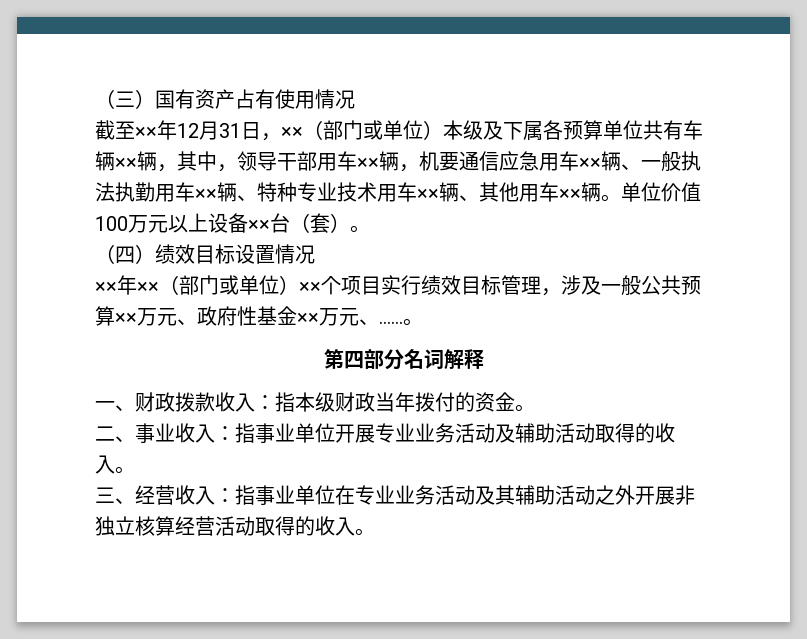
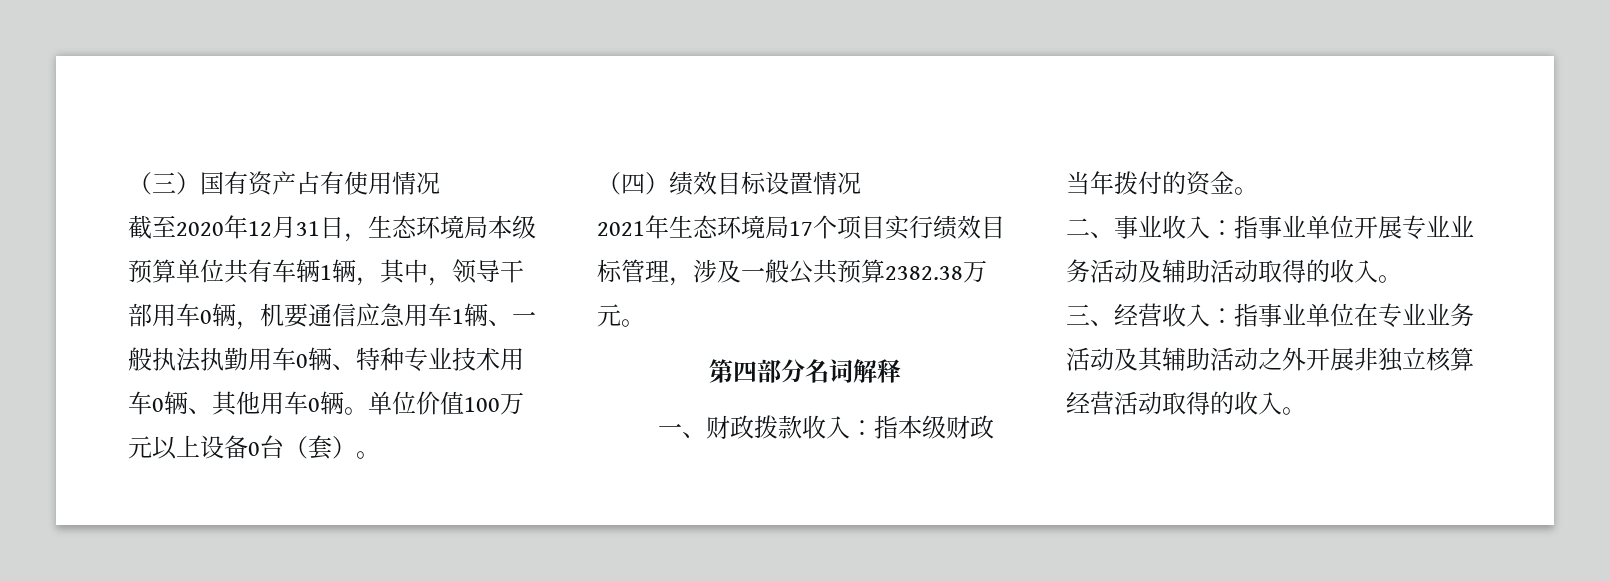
[135,126,157,138] ×× -> [176,222,224,236] 2020
[281,120,563,141] ××（部门或单位）本级及下属各 -> [368,215,536,239] 生态环境局本级
[115,157,137,169] ×× -> [320,265,332,280] 1
[357,157,379,169] ×× -> [200,310,212,324] 0
[579,157,601,169] ×× -> [452,309,464,324] 1
[195,188,217,200] ×× -> [296,354,308,368] 0
[417,188,439,200] ×× -> [152,398,164,412] 0
[559,188,581,200] ×× -> [308,398,320,412] 0
[248,219,270,231] ×× -> [248,442,260,456] 0
[95,275,321,295] ××年××（部门或单位）×× -> [597,215,813,239] 2021年生态环境局17
[115,306,403,326] ××万元、政府性基金××万元、…… -> [885,260,987,283] [597,304,621,327] 2382.38万元

